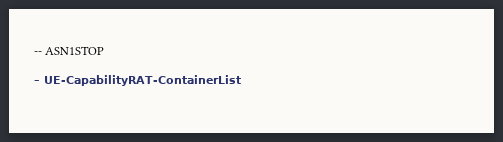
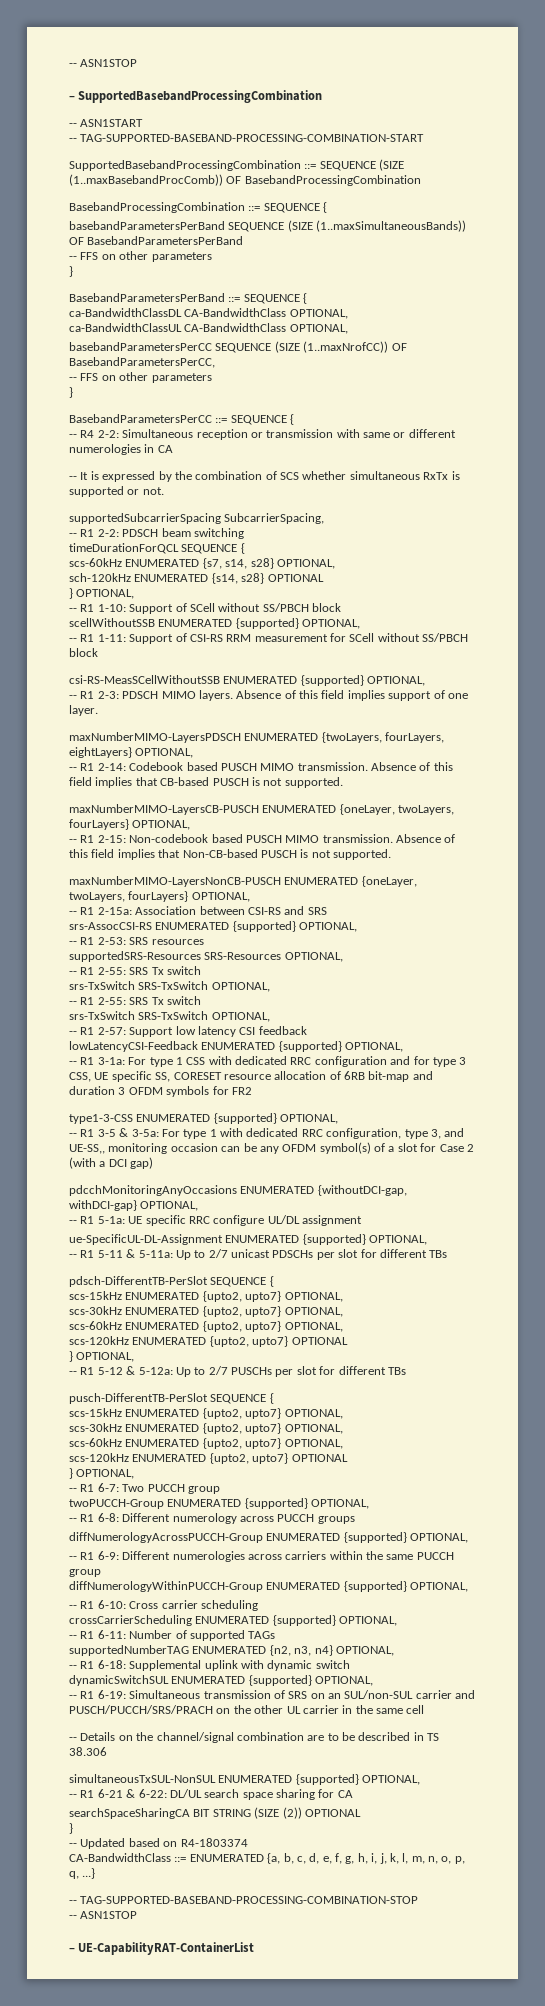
[34,46,105,55] -- ASN1STOP -> [69,59,138,67] [69,90,323,103] [69,119,144,127] [69,134,425,142] [69,159,405,171] [69,174,421,186] [69,202,328,213] [69,220,467,232] [69,236,244,245] [69,251,212,262] [69,266,73,277] [69,293,308,304] [69,308,348,319] [69,323,348,334] [69,341,407,353] [69,357,215,368] [69,372,212,383] [69,387,73,398] [69,414,295,425] [69,429,456,440] [69,444,173,455] [69,471,460,482] [69,486,164,497] [69,513,325,524] [69,528,244,539] [69,543,245,554] [69,558,335,569] [69,573,324,584] [69,588,135,599] [69,603,341,614] [69,618,361,629] [69,633,469,644] [69,648,98,657] [69,675,426,686] [69,690,468,701] [69,705,98,716] [69,732,445,743] [69,747,194,758] [69,762,453,771] [69,777,343,788] [69,804,455,815] [69,819,191,830] [69,834,456,843] [69,849,391,860] [69,876,417,887] [69,891,250,902] [69,906,327,915] [69,921,358,932] [69,937,204,945] [69,951,343,962] [69,966,201,975] [69,981,270,992] [69,996,201,1005] [69,1011,270,1022] [69,1026,307,1037] [69,1041,404,1052] [69,1056,467,1067] [69,1071,433,1082] [69,1086,252,1097] [69,1113,339,1124] [69,1128,465,1139] [69,1142,474,1154] [69,1157,154,1169] [69,1185,407,1196] [69,1200,199,1211] [69,1215,362,1226] [69,1234,428,1245] [69,1249,448,1260] [69,1276,274,1287] [69,1291,343,1302] [69,1306,343,1317] [69,1321,343,1332] [69,1336,348,1347] [69,1351,135,1362] [69,1366,406,1377] [69,1393,274,1404] [69,1408,343,1419] [69,1423,343,1434] [69,1438,343,1449] [69,1453,348,1464] [69,1468,135,1479] [69,1483,220,1494] [69,1498,370,1509] [69,1513,355,1524] [69,1532,469,1543] [69,1551,454,1562] [69,1569,101,1577] [69,1581,469,1592] [69,1600,258,1611] [69,1615,398,1626] [69,1630,276,1641] [69,1645,394,1656] [69,1660,350,1671] [69,1675,374,1686] [69,1690,476,1699] [69,1705,425,1714] [69,1732,440,1743] [69,1747,107,1756] [69,1774,421,1785] [69,1789,353,1800] [69,1807,361,1819] [69,1823,73,1834] [69,1838,248,1849] [69,1853,465,1864] [69,1868,96,1879] [69,1896,419,1904] [69,1911,138,1919] -- ASN1STOP // – SupportedBasebandProcessingCombination // -- ASN1START // -- TAG-SUPPORTED-BASEBAND-PROCESSING-COMBINATION-START // SupportedBasebandProcessingCombination ::= SEQUENCE (SIZE (1..maxBasebandProcComb)) OF BasebandProcessingCombination // BasebandProcessingCombination ::= SEQUENCE { // basebandParametersPerBand SEQUENCE (SIZE (1..maxSimultaneousBands)) OF BasebandParametersPerBand // -- FFS on other parameters // } // BasebandParametersPerBand ::= SEQUENCE { // ca-BandwidthClassDL CA-BandwidthClass OPTIONAL, // ca-BandwidthClassUL CA-BandwidthClass OPTIONAL, // basebandParametersPerCC SEQUENCE (SIZE (1..maxNrofCC)) OF BasebandParametersPerCC, // -- FFS on other parameters // } // BasebandParametersPerCC ::= SEQUENCE { // -- R4 2-2: Simultaneous reception or transmission with same or different numerologies in CA // -- It is expressed by the combination of SCS whether simultaneous RxTx is supported or not. // supportedSubcarrierSpacing SubcarrierSpacing, // -- R1 2-2: PDSCH beam switching // timeDurationForQCL SEQUENCE { // scs-60kHz ENUMERATED {s7, s14, s28} OPTIONAL, // sch-120kHz ENUMERATED {s14, s28} OPTIONAL // } OPTIONAL, // -- R1 1-10: Support of SCell without SS/PBCH block // scellWithoutSSB ENUMERATED {supported} OPTIONAL, // -- R1 1-11: Support of CSI-RS RRM measurement for SCell without SS/PBCH block // csi-RS-MeasSCellWithoutSSB ENUMERATED {supported} OPTIONAL, // -- R1 2-3: PDSCH MIMO layers. Absence of this field implies support of one layer. // maxNumberMIMO-LayersPDSCH ENUMERATED {twoLayers, fourLayers, eightLayers} OPTIONAL, // -- R1 2-14: Codebook based PUSCH MIMO transmission. Absence of this field implies that CB-based PUSCH is not supported. // maxNumberMIMO-LayersCB-PUSCH ENUMERATED {oneLayer, twoLayers, fourLayers} OPTIONAL, // -- R1 2-15: Non-codebook based PUSCH MIMO transmission. Absence of this field implies that Non-CB-based PUSCH is not supported. // maxNumberMIMO-LayersNonCB-PUSCH ENUMERATED {oneLayer, twoLayers, fourLayers} OPTIONAL, // -- R1 2-15a: Association between CSI-RS and SRS // srs-AssocCSI-RS ENUMERATED {supported} OPTIONAL, // -- R1 2-53: SRS resources // supportedSRS-Resources SRS-Resources OPTIONAL, // -- R1 2-55: SRS Tx switch // srs-TxSwitch SRS-TxSwitch OPTIONAL, // -- R1 2-55: SRS Tx switch // srs-TxSwitch SRS-TxSwitch OPTIONAL, // -- R1 2-57: Support low latency CSI feedback // lowLatencyCSI-Feedback ENUMERATED {supported} OPTIONAL, // -- R1 3-1a: For type 1 CSS with dedicated RRC configuration and for type 3 CSS, UE specific SS, CORESET resource allocation of 6RB bit-map and duration 3 OFDM symbols for FR2 // type1-3-CSS ENUMERATED {supported} OPTIONAL, // -- R1 3-5 & 3-5a: For type 1 with dedicated RRC configuration, type 3, and UE-SS,, monitoring occasion can be any OFDM symbol(s) of a slot for Case 2 (with a DCI gap) // pdcchMonitoringAnyOccasions ENUMERATED {withoutDCI-gap, withDCI-gap} OPTIONAL, // -- R1 5-1a: UE specific RRC configure UL/DL assignment // ue-SpecificUL-DL-Assignment ENUMERATED {supported} OPTIONAL, // -- R1 5-11 & 5-11a: Up to 2/7 unicast PDSCHs per slot for different TBs // pdsch-DifferentTB-PerSlot SEQUENCE { // scs-15kHz ENUMERATED {upto2, upto7} OPTIONAL, // scs-30kHz ENUMERATED {upto2, upto7} OPTIONAL, // scs-60kHz ENUMERATED {upto2, upto7} OPTIONAL, // scs-120kHz ENUMERATED {upto2, upto7} OPTIONAL // } OPTIONAL, // -- R1 5-12 & 5-12a: Up to 2/7 PUSCHs per slot for different TBs // pusch-DifferentTB-PerSlot SEQUENCE { // scs-15kHz ENUMERATED {upto2, upto7} OPTIONAL, // scs-30kHz ENUMERATED {upto2, upto7} OPTIONAL, // scs-60kHz ENUMERATED {upto2, upto7} OPTIONAL, // scs-120kHz ENUMERATED {upto2, upto7} OPTIONAL // } OPTIONAL, // -- R1 6-7: Two PUCCH group // twoPUCCH-Group ENUMERATED {supported} OPTIONAL, // -- R1 6-8: Different numerology across PUCCH groups // diffNumerologyAcrossPUCCH-Group ENUMERATED {supported} OPTIONAL, // -- R1 6-9: Different numerologies across carriers within the same PUCCH group // diffNumerologyWithinPUCCH-Group ENUMERATED {supported} OPTIONAL, // -- R1 6-10: Cross carrier scheduling // crossCarrierScheduling ENUMERATED {supported} OPTIONAL, // -- R1 6-11: Number of supported TAGs // supportedNumberTAG ENUMERATED {n2, n3, n4} OPTIONAL, // -- R1 6-18: Supplemental uplink with dynamic switch // dynamicSwitchSUL ENUMERATED {supported} OPTIONAL, // -- R1 6-19: Simultaneous transmission of SRS on an SUL/non-SUL carrier and PUSCH/PUCCH/SRS/PRACH on the other UL carrier in the same cell // -- Details on the channel/signal combination are to be described in TS 38.306 // simultaneousTxSUL-NonSUL ENUMERATED {supported} OPTIONAL, // -- R1 6-21 & 6-22: DL/UL search space sharing for CA // searchSpaceSharingCA BIT STRING (SIZE (2)) OPTIONAL // } // -- Updated based on R4-1803374 // CA-BandwidthClass ::= ENUMERATED {a, b, c, d, e, f, g, h, i, j, k, l, m, n, o, p, q, ...} // -- TAG-SUPPORTED-BASEBAND-PROCESSING-COMBINATION-STOP // -- ASN1STOP

